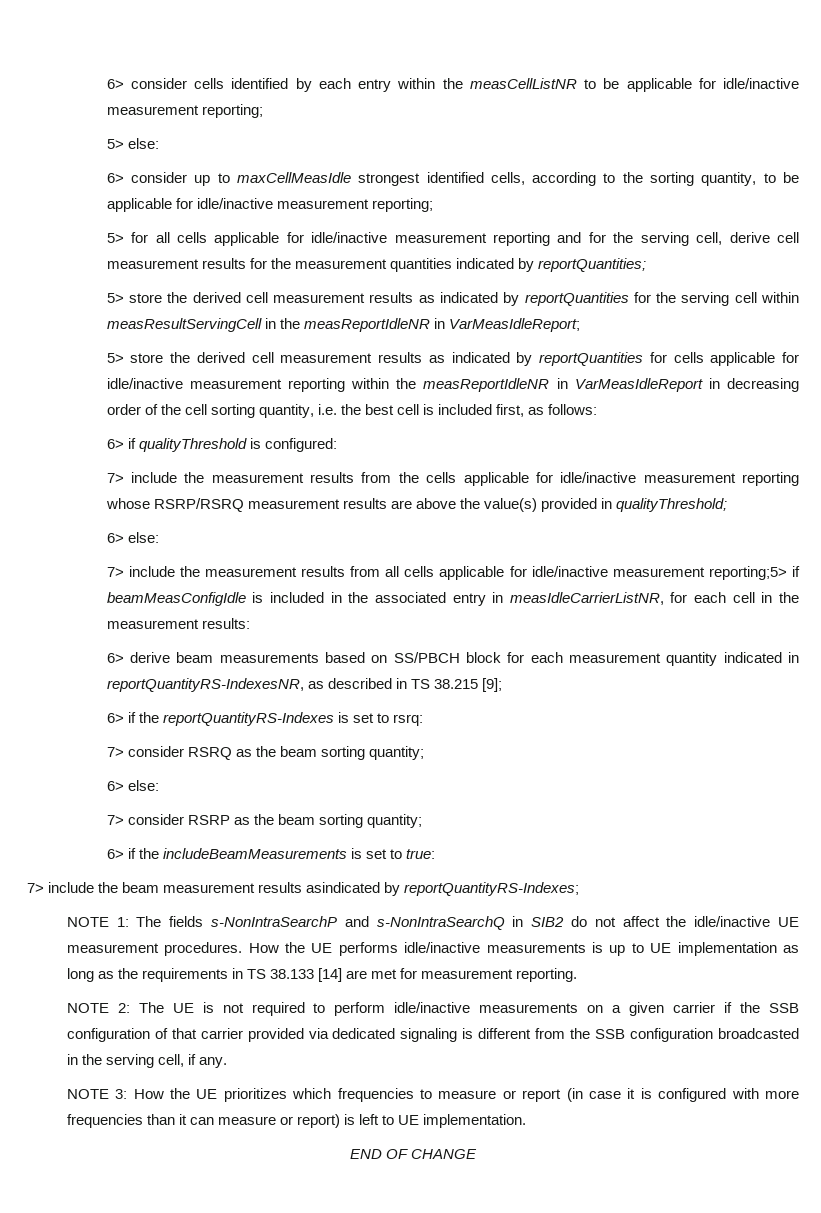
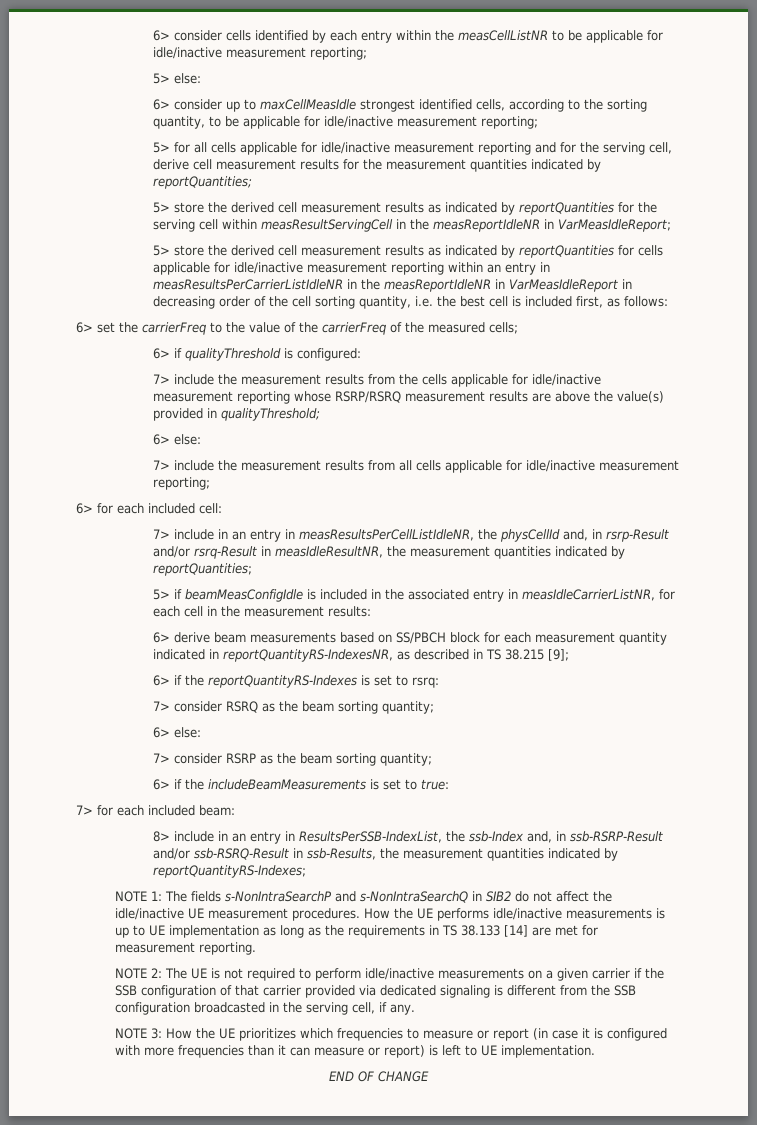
(390, 383) none -> [487,262,551,275] [153,279,358,290] an entry in measResultsPerCarrierListIdleNR in
(598, 409) none -> [76,322,518,335] // 6> set the carrierFreq to the value of the carrierFreq of the measured cells;
[708,566,787,580] reporting;5> -> [153,477,211,490] [76,503,222,514] [153,529,670,542] [153,546,626,559] [153,563,253,576] [153,589,171,600] reporting; // 6> for each included cell: // 7> include in an entry in measResultsPerCellListIdleNR, the physCellId and, in rsrp-Result and/or rsrq-Result in measIdleResultNR, the measurement quantities indicated by reportQuantities; // 5>
[48,882,381,893] include the beam measurement results asindicated -> [97,805,235,816] [153,831,664,844] [153,848,601,861] for each included beam: // 8> include in an entry in ResultsPerSSB-IndexList, the ssb-Index and, in ssb-RSRP-Result and/or ssb-RSRQ-Result in ssb-Results, the measurement quantities indicated

